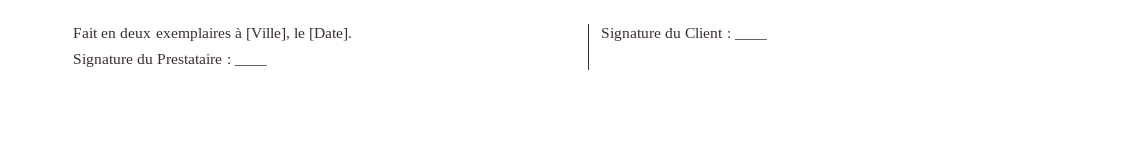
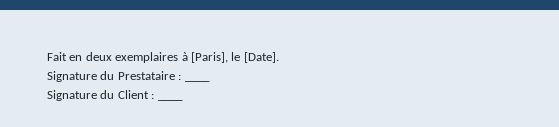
[245,28,290,41] [Ville], -> [190,52,228,63] [Paris],

